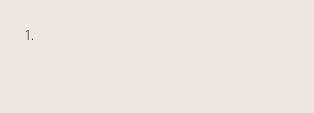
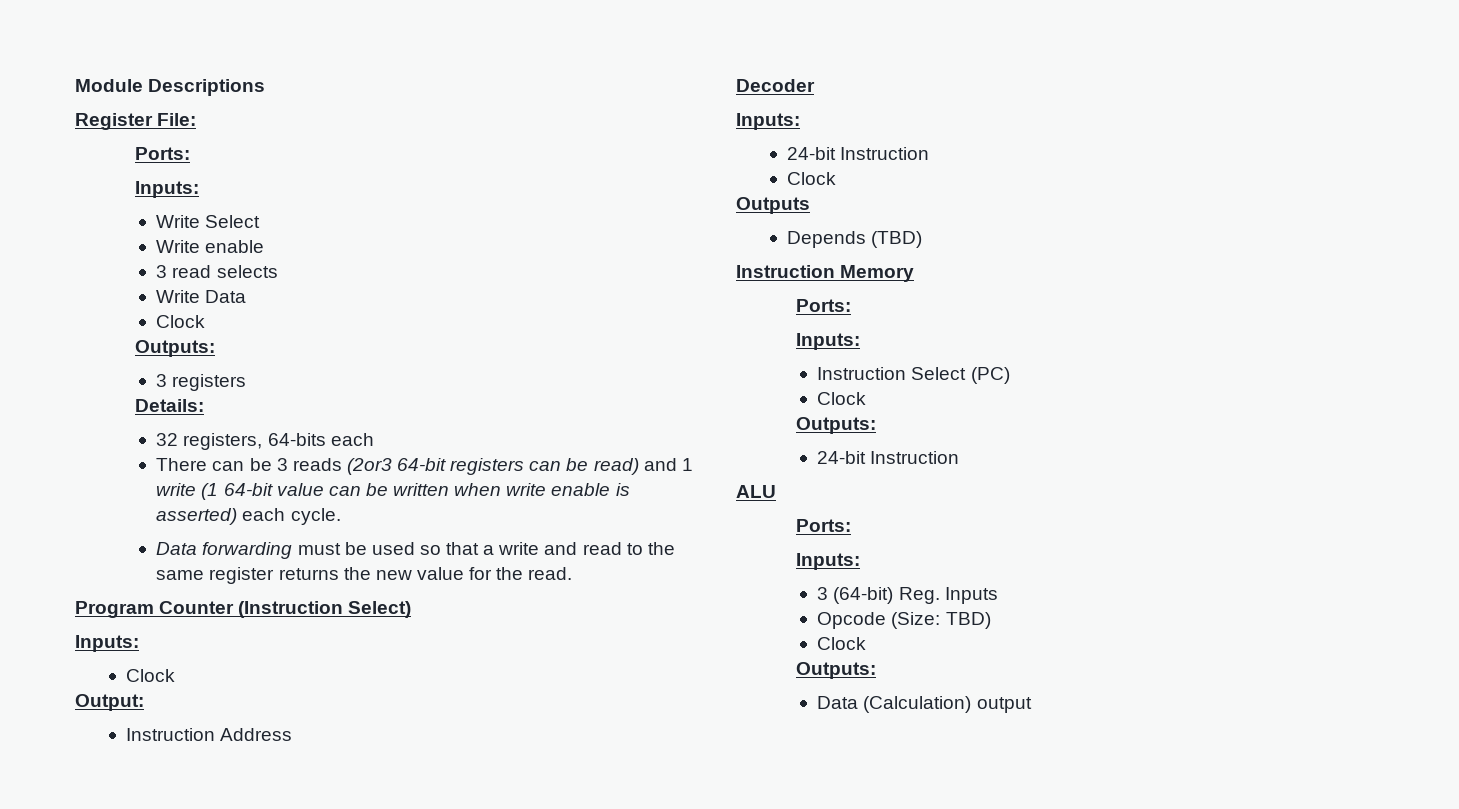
[25,30,34,40] 1. -> [75,79,266,96] [75,113,197,130] [135,147,191,160] [135,181,200,198] [156,215,261,228] [156,240,265,253] [156,265,278,278] [156,290,247,303] [156,315,206,328] [135,340,216,357] [156,374,247,391] [135,399,205,412] [156,433,374,450] [156,458,693,475] [156,483,630,500] [156,508,341,525] [156,542,675,559] [156,567,573,584] [75,601,412,618] [75,635,139,652] [126,669,176,682] [75,694,144,711] [126,728,293,741] [736,79,815,92] [736,113,800,130] [787,147,930,160] [787,172,837,185] [736,197,810,214] [787,231,923,248] [736,265,915,282] [796,299,852,312] [796,333,861,350] [817,367,1010,384] [817,392,867,405] [796,417,877,434] [817,451,960,464] [736,485,776,498] [796,519,852,532] [796,553,861,570] [817,587,998,604] [817,612,991,629] [817,637,867,650] [796,662,877,679] [817,696,1032,713] Module Descriptions // Register File: // Ports: // Inputs: // Write Select // Write enable // 3 read selects // Write Data // Clock // Outputs: // 3 registers // Details: // 32 registers, 64-bits each // There can be 3 reads (2or3 64-bit registers can be read) and 1 write (1 64-bit value can be written when write enable is asserted) each cycle. // Data forwarding must be used so that a write and read to the same register returns the new value for the read. // Program Counter (Instruction Select) // Inputs: // Clock // Output: // Instruction Address // Decoder // Inputs: // 24-bit Instruction // Clock // Outputs // Depends (TBD) // Instruction Memory // Ports: // Inputs: // Instruction Select (PC) // Clock // Outputs: // 24-bit Instruction // ALU // Ports: // Inputs: // 3 (64-bit) Reg. Inputs // Opcode (Size: TBD) // Clock // Outputs: // Data (Calculation) output

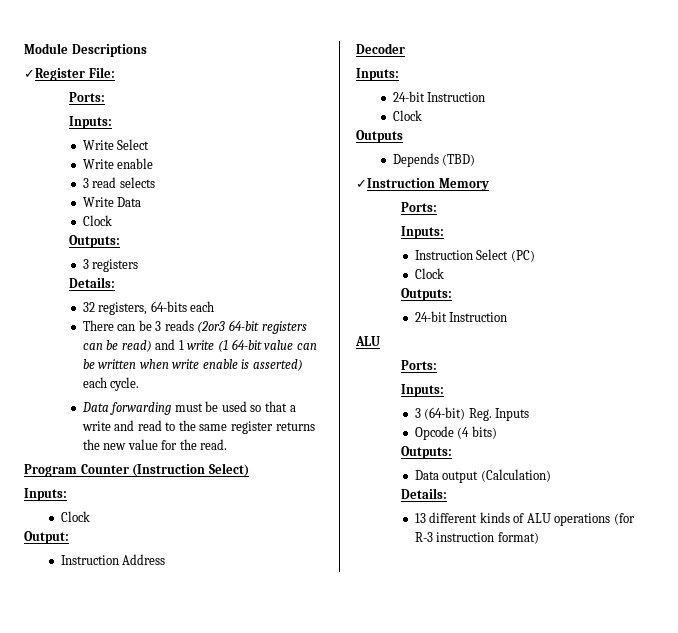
[75,113,153,130] Register -> [24,68,85,81] ✓Register
[736,265,835,278] Instruction -> [356,178,435,188] ✓Instruction
[891,612,991,629] [817,637,867,650] (Size: TBD) // Clock -> [457,426,497,439] (4 bits)
(859, 702) none -> [442,471,479,483] output
[976,697,1032,713] output -> [400,488,447,499] [414,512,635,526] [414,532,539,544] // Details: // 13 different kinds of ALU operations (for R-3 instruction format)

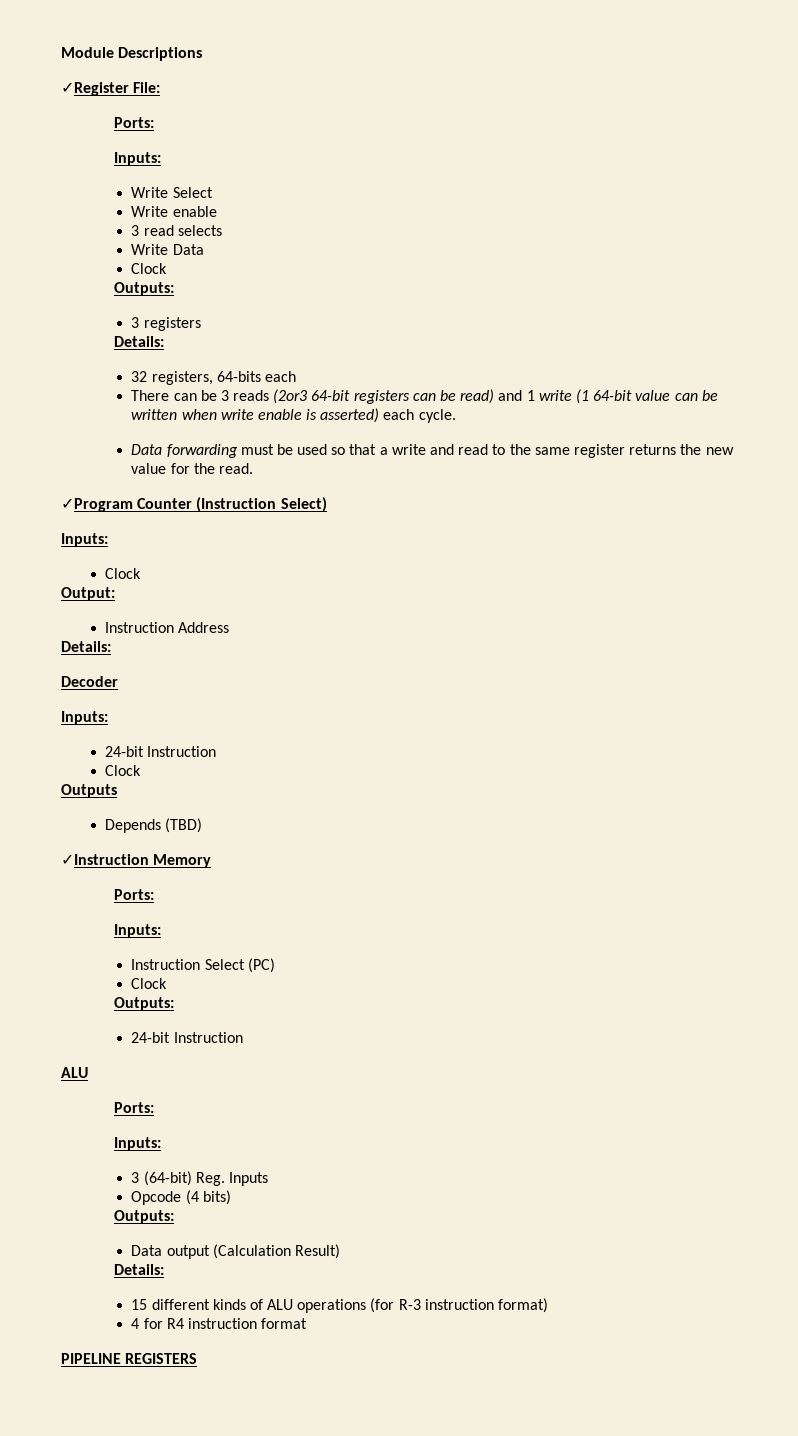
[24,464,77,477] Program -> [61,498,133,512] ✓Program
(166, 559) none -> [61,641,111,652] // Details:
[480,469,551,482] [400,488,447,499] [414,513,426,523] (Calculation) // Details: // 13 -> [212,1244,340,1259] [114,1264,165,1275] [131,1299,148,1310] (Calculation Result) // Details: // 15
(539, 538) none -> [131,1318,308,1329] [61,1353,198,1364] // 4 for R4 instruction format // PIPELINE REGISTERS

